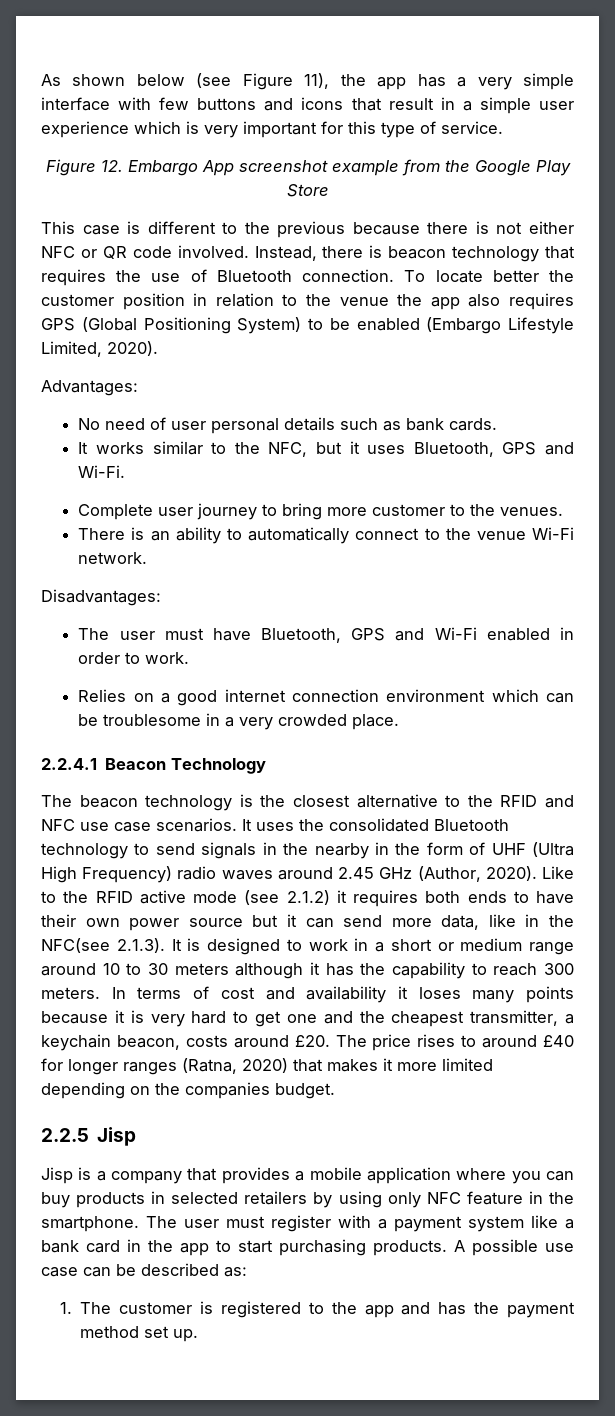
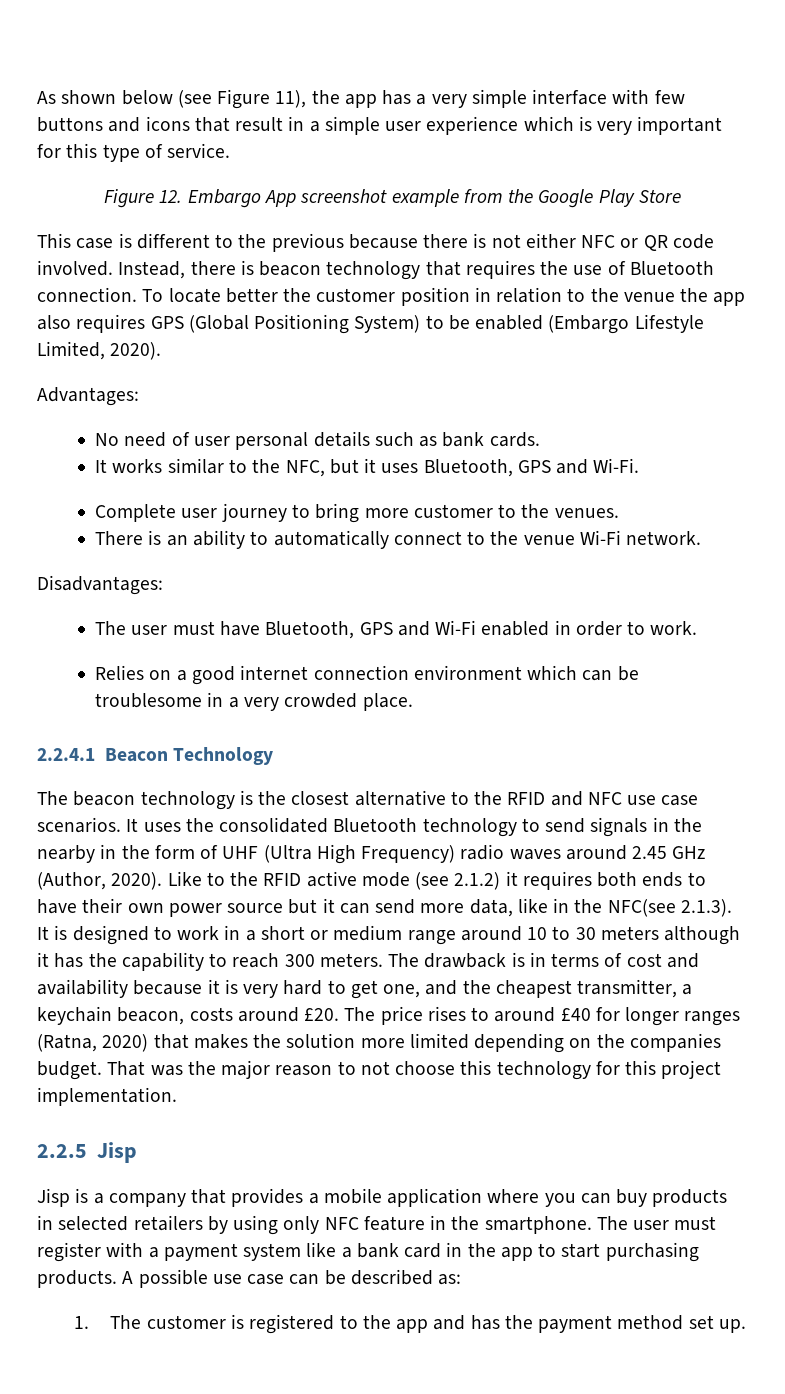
[111,987,126,999] In -> [388,952,546,968] The drawback is in
[397,986,574,1003] it loses many points -> (128, 988) none
[286,1014,317,1023] one -> [383,984,421,998] one,
[383,1058,393,1071] it -> [253,1033,356,1048] the solution
(335, 1091) none -> [107,1060,722,1080] [37,1087,177,1106] That was the major reason to not choose this technology for this project implementation.

